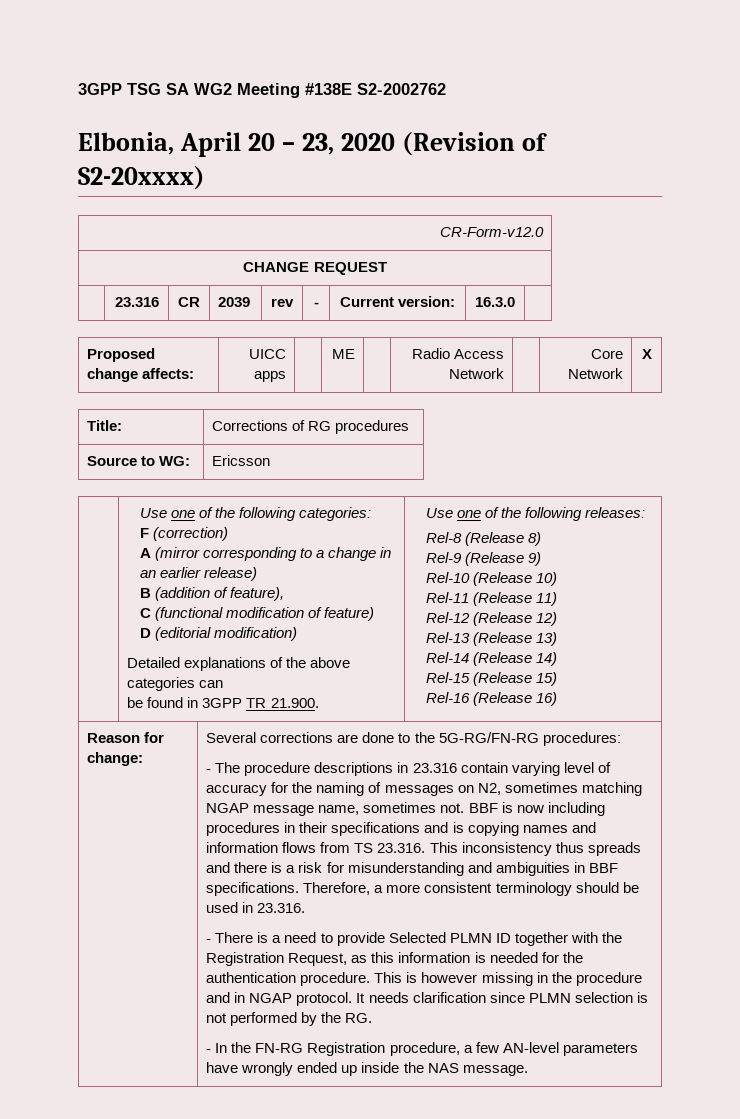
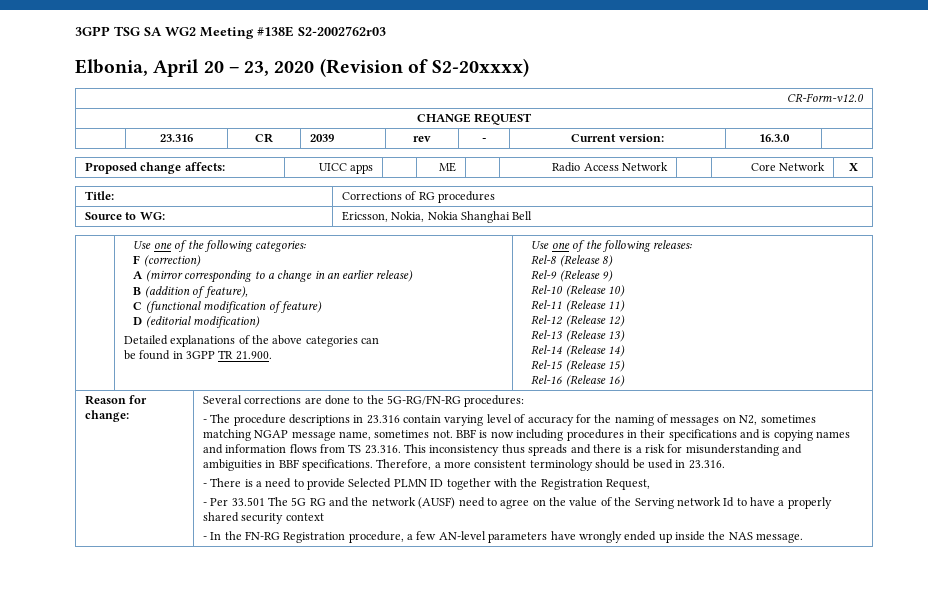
[357,83,446,95] S2-2002762 -> [298,26,386,36] S2-2002762r03
[212,455,271,466] Ericsson -> [341,211,533,223] Ericsson, Nokia, Nokia Shanghai Bell
[351,952,583,963] [206,972,642,986] [206,992,648,1006] [206,1012,373,1026] as this information is needed for the authentication procedure. This is however missing in the procedure and in NGAP protocol. It needs clarification since PLMN selection is not performed by the RG. -> [202,497,832,509] [202,512,324,524] // - Per 33.501 The 5G RG and the network (AUSF) need to agree on the value of the Serving network Id to have a properly shared security context

